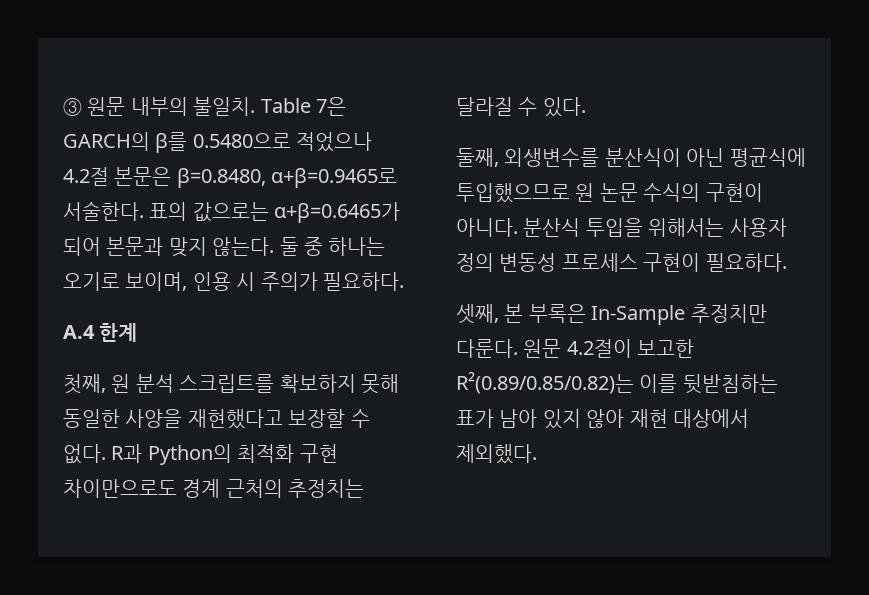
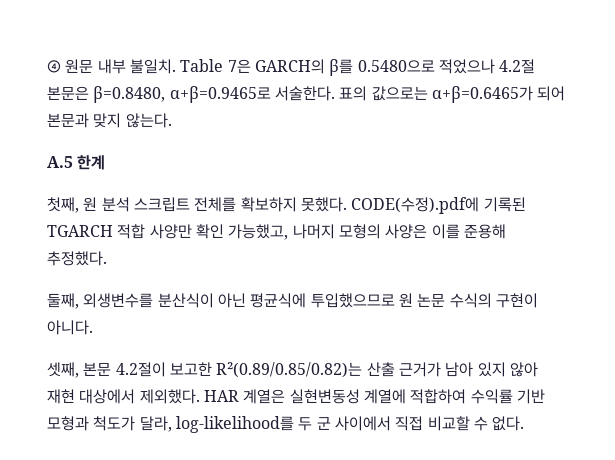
[63,97,188,116] ③ 원문 내부의 -> [47,59,126,74] ④ 원문 내부
[279,237,386,256] [63,272,404,291] [63,323,138,342] [63,374,399,394] [63,409,370,429] [63,444,338,465] [63,479,365,498] [456,97,586,117] 둘 중 하나는 오기로 보이며, 인용 시 주의가 필요하다. // A.4 한계 // 첫째, 원 분석 스크립트를 확보하지 못해 동일한 사양을 재현했다고 보장할 수 없다. R과 Python의 최적화 구현 차이만으로도 경계 근처의 추정치는 달라질 수 있다. -> [47,155,106,170] [47,197,526,214] [47,224,506,240] [47,251,107,266] // A.5 한계 // 첫째, 원 분석 스크립트 전체를 확보하지 못했다. CODE(수정).pdf에 기록된 TGARCH 적합 사양만 확인 가능했고, 나머지 모형의 사양은 이를 준용해 추정했다.
[523,218,787,237] [456,253,787,272] [456,304,767,325] [456,339,695,358] [456,371,778,394] [456,409,494,428] 분산식 투입을 위해서는 사용자 정의 변동성 프로세스 구현이 필요하다. // 셋째, 본 부록은 In-Sample 추정치만 다룬다. 원문 4.2절이 보고한 R²(0.89/0.85/0.82)는 이를 뒷받침하는 표가 -> [47,362,441,378] // 셋째, 본문 4.2절이 보고한 R²(0.89/0.85/0.82)는 산출 근거가
(537, 454) none -> [203,389,545,404] [47,416,525,433] HAR 계열은 실현변동성 계열에 적합하여 수익률 기반 모형과 척도가 달라, log-likelihood를 두 군 사이에서 직접 비교할 수 없다.

